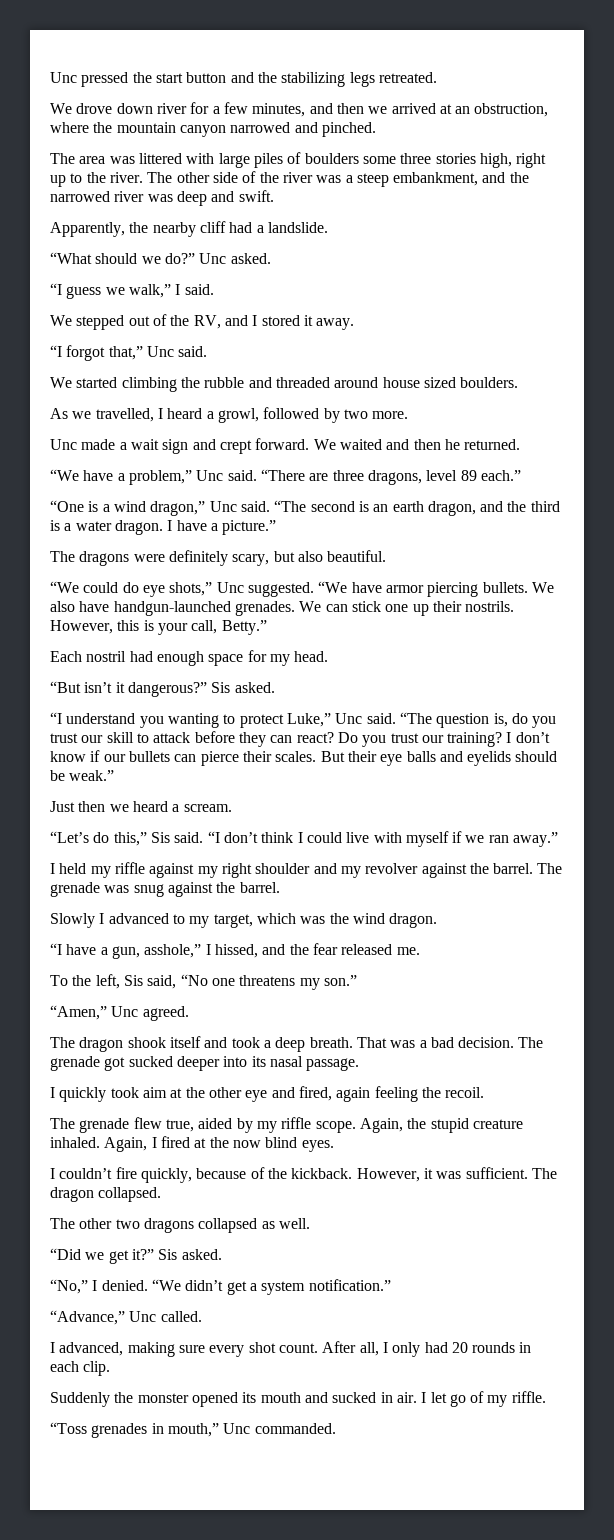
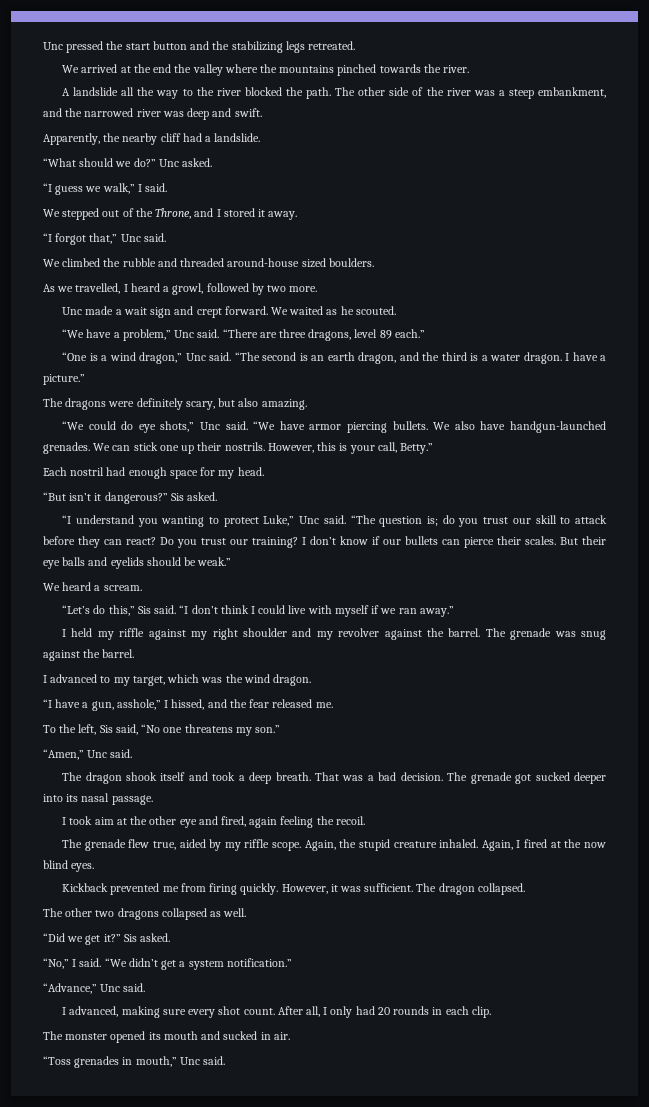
[76,102,549,117] [50,122,376,137] [50,152,547,168] [50,172,143,187] drove down river for a few minutes, and then we arrived at an obstruction, where the mountain canyon narrowed and pinched. // The area was littered with large piles of boulders some three stories high, right up to the river. -> [81,64,470,76] [62,87,332,99] arrived at the end the valley where the mountains pinched towards the river. // A landslide all the way to the river blocked the path.
[193,315,221,329] RV, -> [155,208,192,219] Throne,
[76,377,177,392] started climbing -> [62,258,101,267] climbed
[334,377,420,388] around house -> [227,258,300,267] around-house
[386,439,521,450] and then he returned. -> [326,306,396,315] as he scouted.
[327,550,387,562] beautiful. -> [261,399,307,410] amazing.
[247,582,314,597] suggested. -> [225,421,248,430] said.
[493,713,508,727] is, -> [426,516,438,526] is;
[50,801,129,812] Just then we -> [43,583,60,591] We
[50,913,95,928] Slowly -> (135, 653) none
[142,1006,189,1021] agreed. -> [110,749,133,758] said.
[59,1087,107,1102] quickly -> (67, 821) none
[50,1167,353,1183] I couldn’t fire quickly, because of the kickback. -> [62,883,279,895] Kickback prevented me from firing quickly.
[101,1280,148,1291] denied. -> [79,958,102,967] said.
[160,1311,202,1322] called. -> [123,983,146,992] said.
[50,1392,134,1407] Suddenly the -> [43,1031,63,1040] The
[421,1391,546,1407] I let go of my riffle. -> (290, 1036) none
[254,1423,336,1434] commanded. -> [203,1056,226,1065] said.

